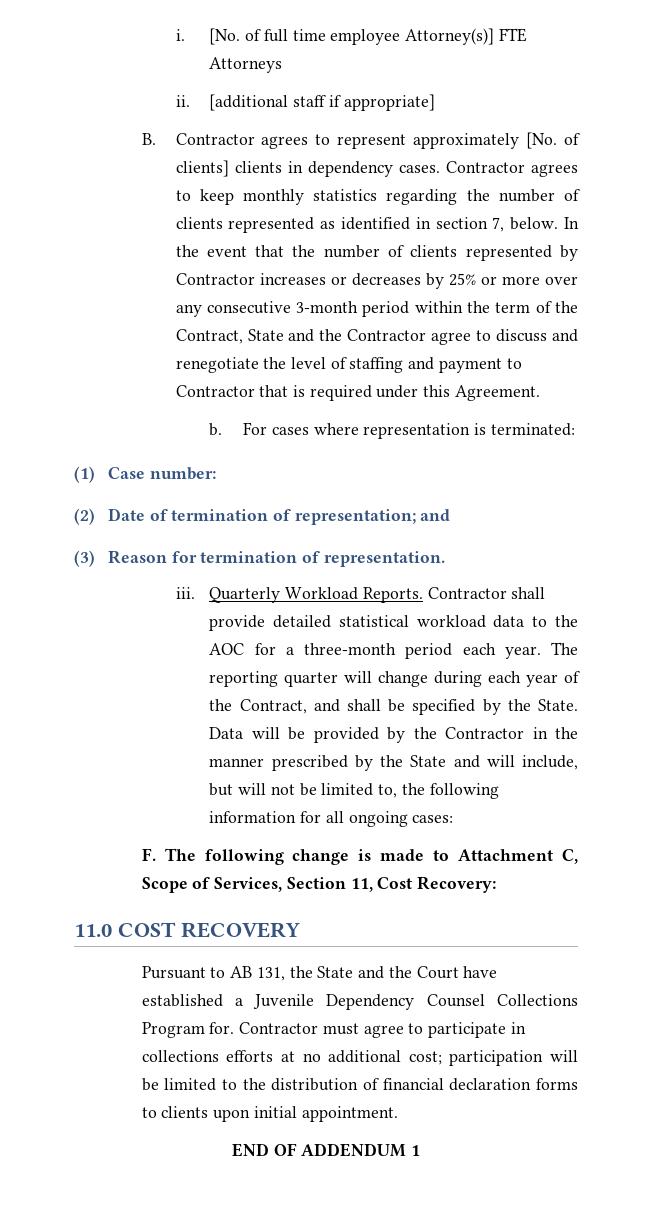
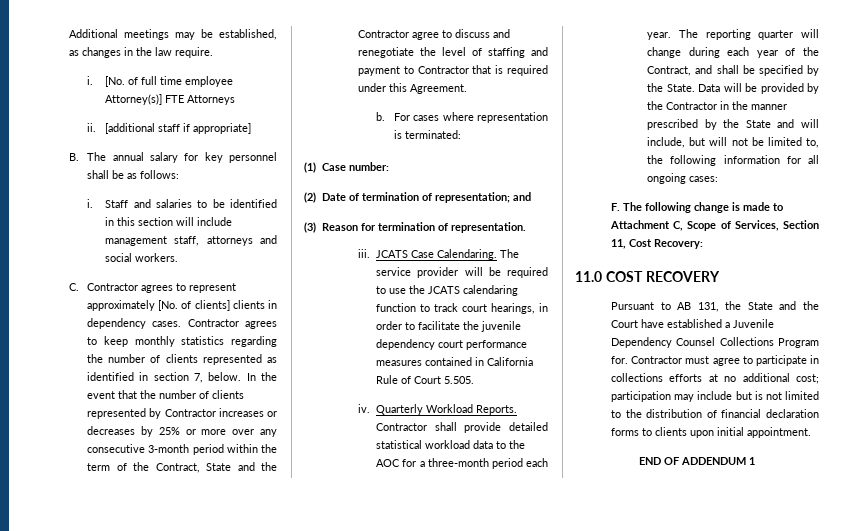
(175, 35) none -> [69,29,277,40] [69,47,214,58] Additional meetings may be established, as changes in the law require. //
(156, 139) none -> [87,152,277,163] [87,170,180,179] [87,199,277,208] [105,217,233,226] [105,235,277,246] [105,253,179,262] [69,283,80,291] The annual salary for key personnel shall be as follows: // i. Staff and salaries to be identified in this section will include management staff, attorneys and social workers. // C.
(195, 593) none -> [376,249,520,260] [376,267,548,278] [376,285,519,296] [376,303,548,314] [376,321,522,332] [376,339,528,350] [376,357,534,366] [376,375,475,384] [358,404,371,413] JCATS Case Calendaring. The service provider will be required to use the JCATS calendaring function to track court hearings, in order to facilitate the juvenile dependency court performance measures contained in California Rule of Court 5.505. // iv.
[550,1050,578,1062] [141,1078,159,1091] will be -> [674,391,782,402] may include but is not

